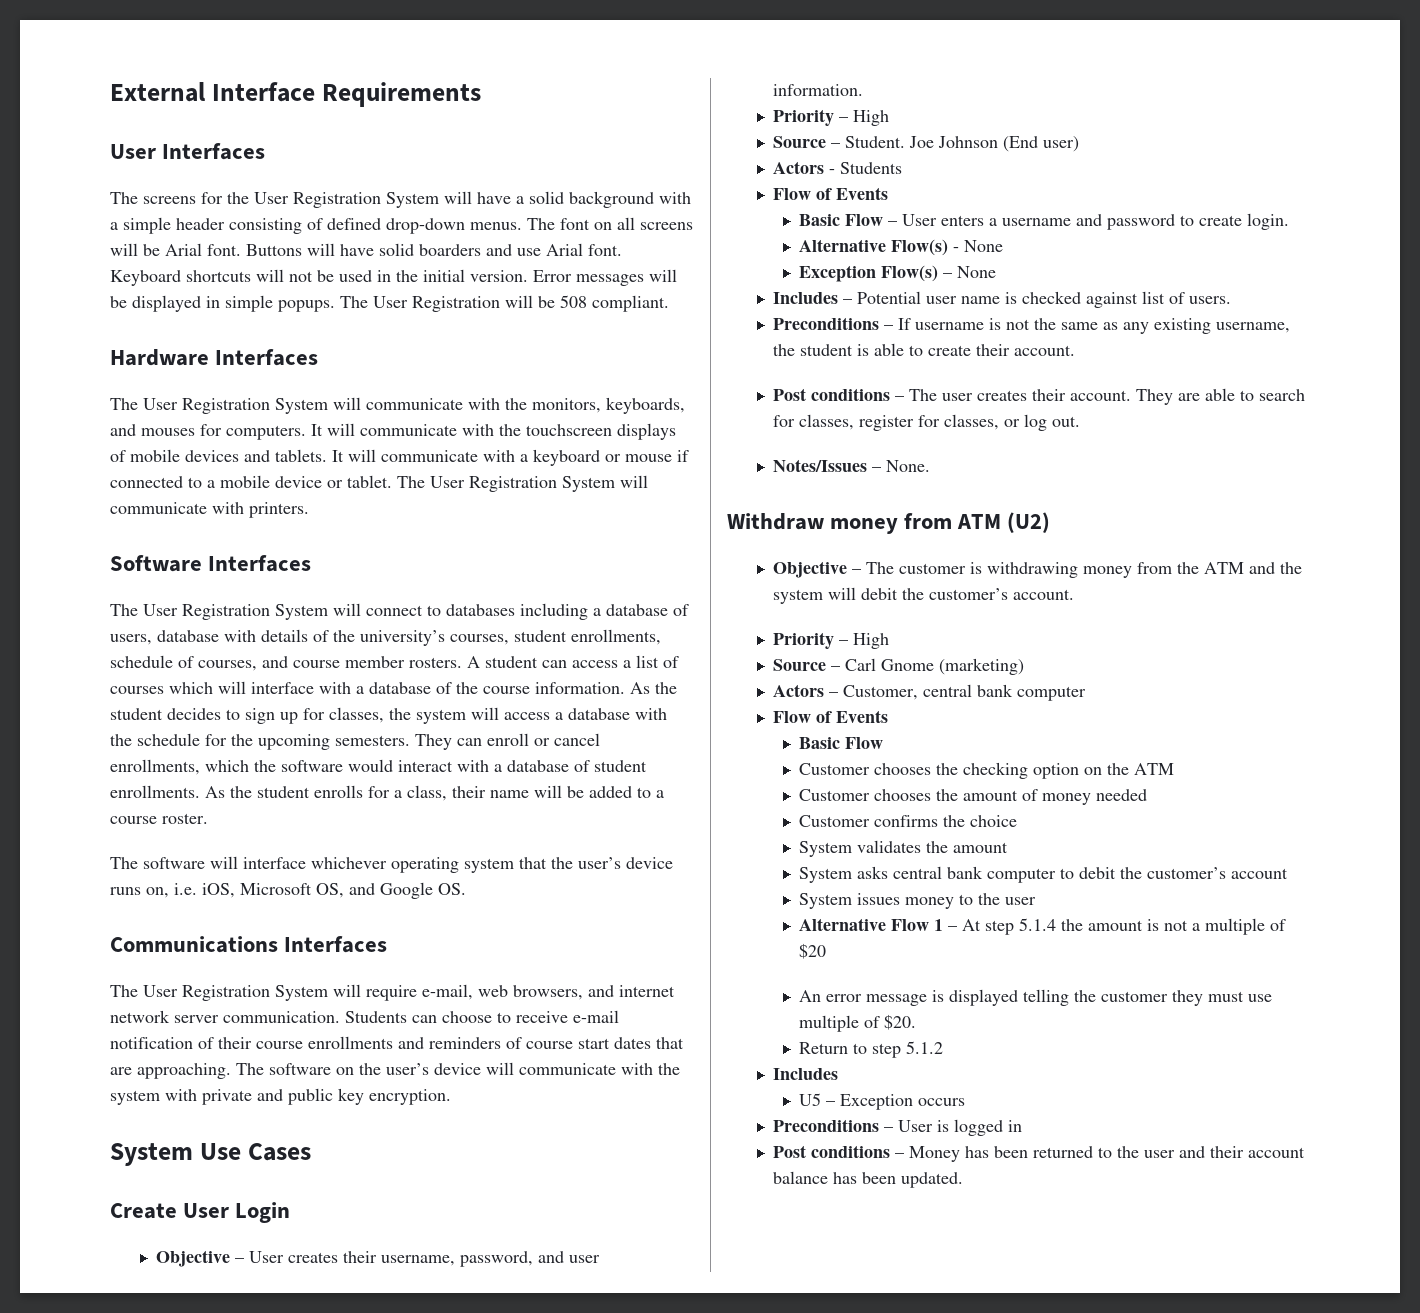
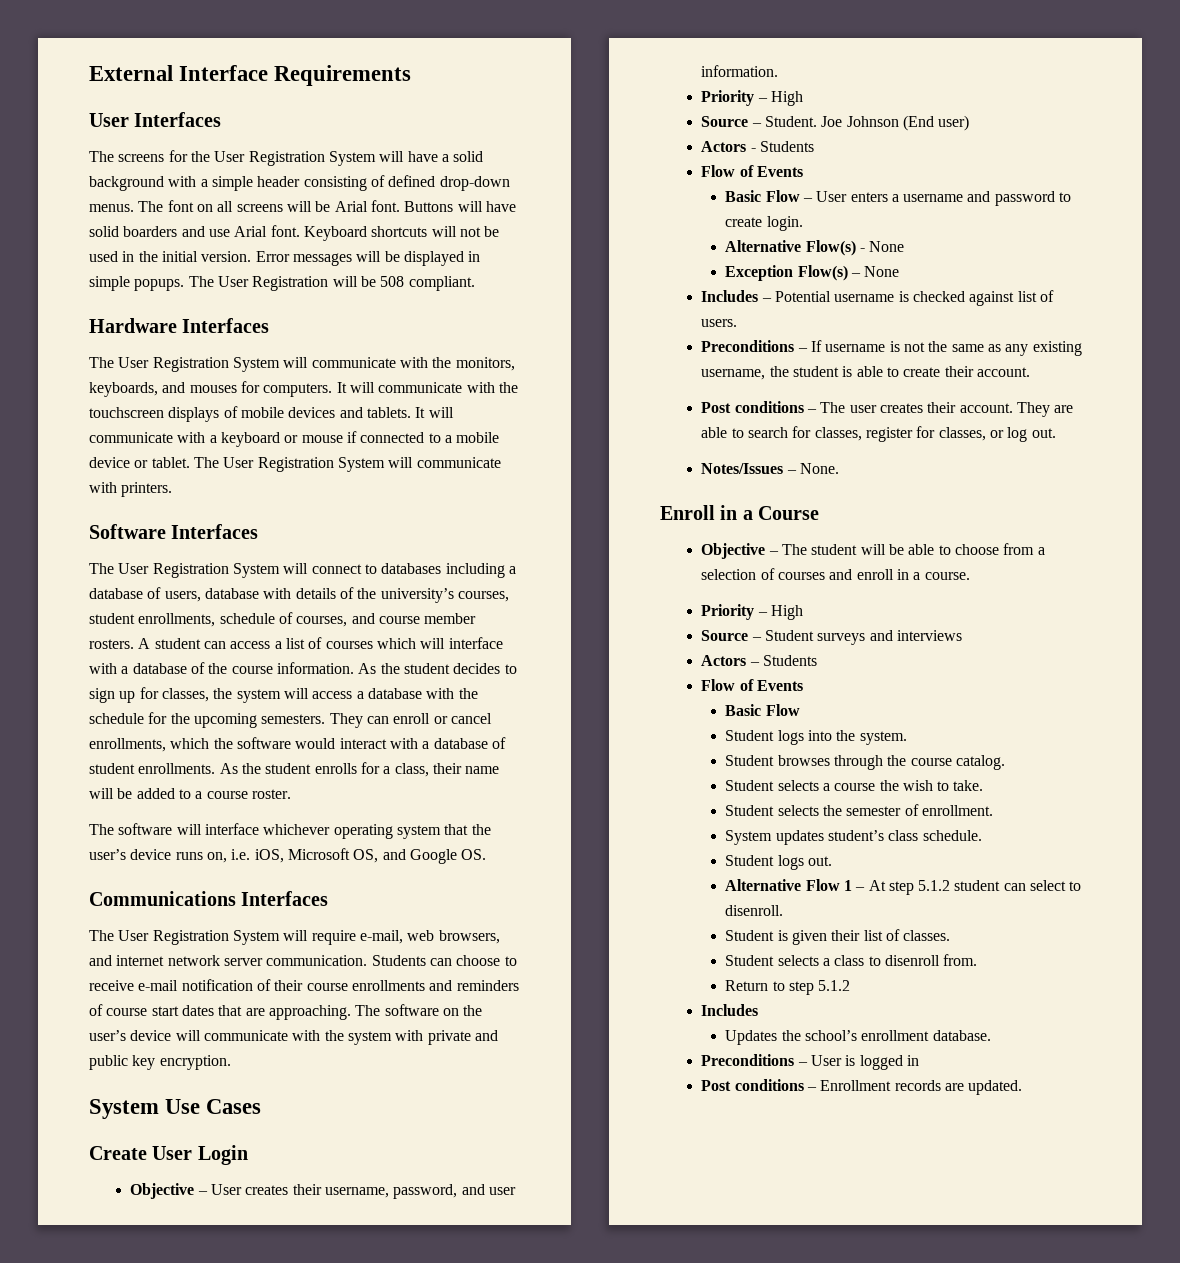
[925,296,1000,304] user name -> [834,294,895,302] username
[727,512,1051,534] [772,561,1302,578] [772,587,1074,604] [772,632,889,649] [772,658,1024,675] [772,684,1086,701] Withdraw money from ATM (U2) // Objective – The customer is withdrawing money from the ATM and the system will debit the customer’s account. // Priority – High // Source – Carl Gnome (marketing) // Actors – Customer, central bank computer -> [660,505,820,520] [701,543,1045,559] [701,568,970,580] [701,604,804,620] [701,630,963,645] [701,655,818,666] Enroll in a Course // Objective – The student will be able to choose from a selection of courses and enroll in a course. // Priority – High // Source – Student surveys and interviews // Actors – Students
[799,762,1175,779] [799,789,1148,805] [799,815,1018,827] [799,840,1009,857] [799,866,1289,883] [799,893,1037,909] Customer chooses the checking option on the ATM // Customer chooses the amount of money needed // Customer confirms the choice // System validates the amount // System asks central bank computer to debit the customer’s account // System issues money to the user -> [725,730,907,745] [725,755,1005,770] [725,780,984,791] [725,804,993,816] [725,830,982,845] [725,855,832,870] Student logs into the system. // Student browses through the course catalog. // Student selects a course the wish to take. // Student selects the semester of enrollment. // System updates student’s class schedule. // Student logs out.
[1019,918,1287,935] [799,943,827,959] [799,989,1273,1006] [799,1014,917,1032] 5.1.4 the amount is not a multiple of $20 // An error message is displayed telling the customer they must use multiple of $20. -> [918,880,1082,891] [725,905,784,916] [725,929,951,945] [725,954,978,966] 5.1.2 student can select to disenroll. // Student is given their list of classes. // Student selects a class to disenroll from.
[799,1093,966,1110] U5 – Exception occurs -> [725,1030,991,1045] Updates the school’s enrollment database.
[908,1146,1305,1162] [772,1171,896,1184] Money has been returned to the user and their account balance has been -> [820,1080,965,1091] Enrollment records are

